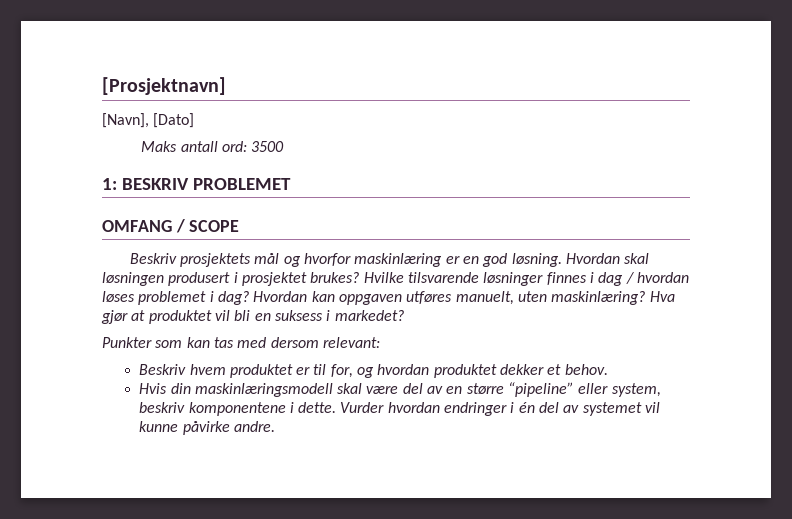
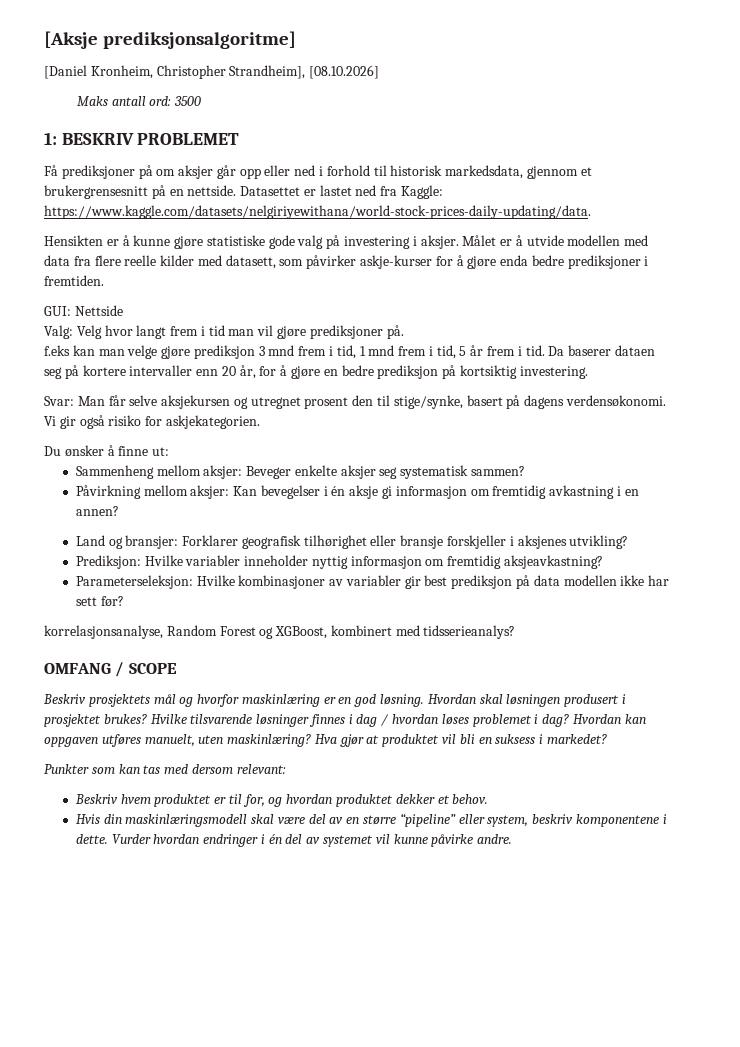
[102,77,226,95] [102,113,195,128] [Prosjektnavn] // [Navn], [Dato] -> [44,31,297,49] [44,65,380,79] [Aksje prediksjonsalgoritme] // [Daniel Kronheim, Christopher Strandheim], [08.10.2026]
(291, 184) none -> [44,165,592,179] [44,185,444,199] [44,205,591,219] [44,235,649,249] [44,255,649,269] [44,275,104,286] [44,305,123,316] [44,325,404,339] [44,345,655,359] [44,365,588,379] [44,395,666,409] [44,415,260,429] [44,445,170,457] [75,465,526,479] [75,485,639,499] [75,506,119,516] [75,535,629,549] [75,555,604,569] [75,575,670,589] [75,596,124,607] [44,625,516,639] // Få prediksjoner på om aksjer går opp eller ned i forhold til historisk markedsdata, gjennom et brukergrensesnitt på en nettside. Datasettet er lastet ned fra Kaggle: https://www.kaggle.com/datasets/nelgiriyewithana/world-stock-prices-daily-updating/data. // Hensikten er å kunne gjøre statistiske gode valg på investering i aksjer. Målet er å utvide modellen med data fra flere reelle kilder med datasett, som påvirker askje-kurser for å gjøre enda bedre prediksjoner i fremtiden. // GUI: Nettside // Valg: Velg hvor langt frem i tid man vil gjøre prediksjoner på. // f.eks kan man velge gjøre prediksjon 3 mnd frem i tid, 1 mnd frem i tid, 5 år frem i tid. Da baserer dataen seg på kortere intervaller enn 20 år, for å gjøre en bedre prediksjon på kortsiktig investering. // Svar: Man får selve aksjekursen og utregnet prosent den til stige/synke, basert på dagens verdensøkonomi. Vi gir også risiko for askjekategorien. // Du ønsker å finne ut: // Sammenheng mellom aksjer: Beveger enkelte aksjer seg systematisk sammen? // Påvirkning mellom aksjer: Kan bevegelser i én aksje gi informasjon om fremtidig avkastning i en annen? // Land og bransjer: Forklarer geografisk tilhørighet eller bransje forskjeller i aksjenes utvikling? // Prediksjon: Hvilke variabler inneholder nyttig informasjon om fremtidig aksjeavkastning? // Parameterseleksjon: Hvilke kombinasjoner av variabler gir best prediksjon på data modellen ikke har sett før? // korrelasjonsanalyse, Random Forest og XGBoost, kombinert med tidsserieanalys?

